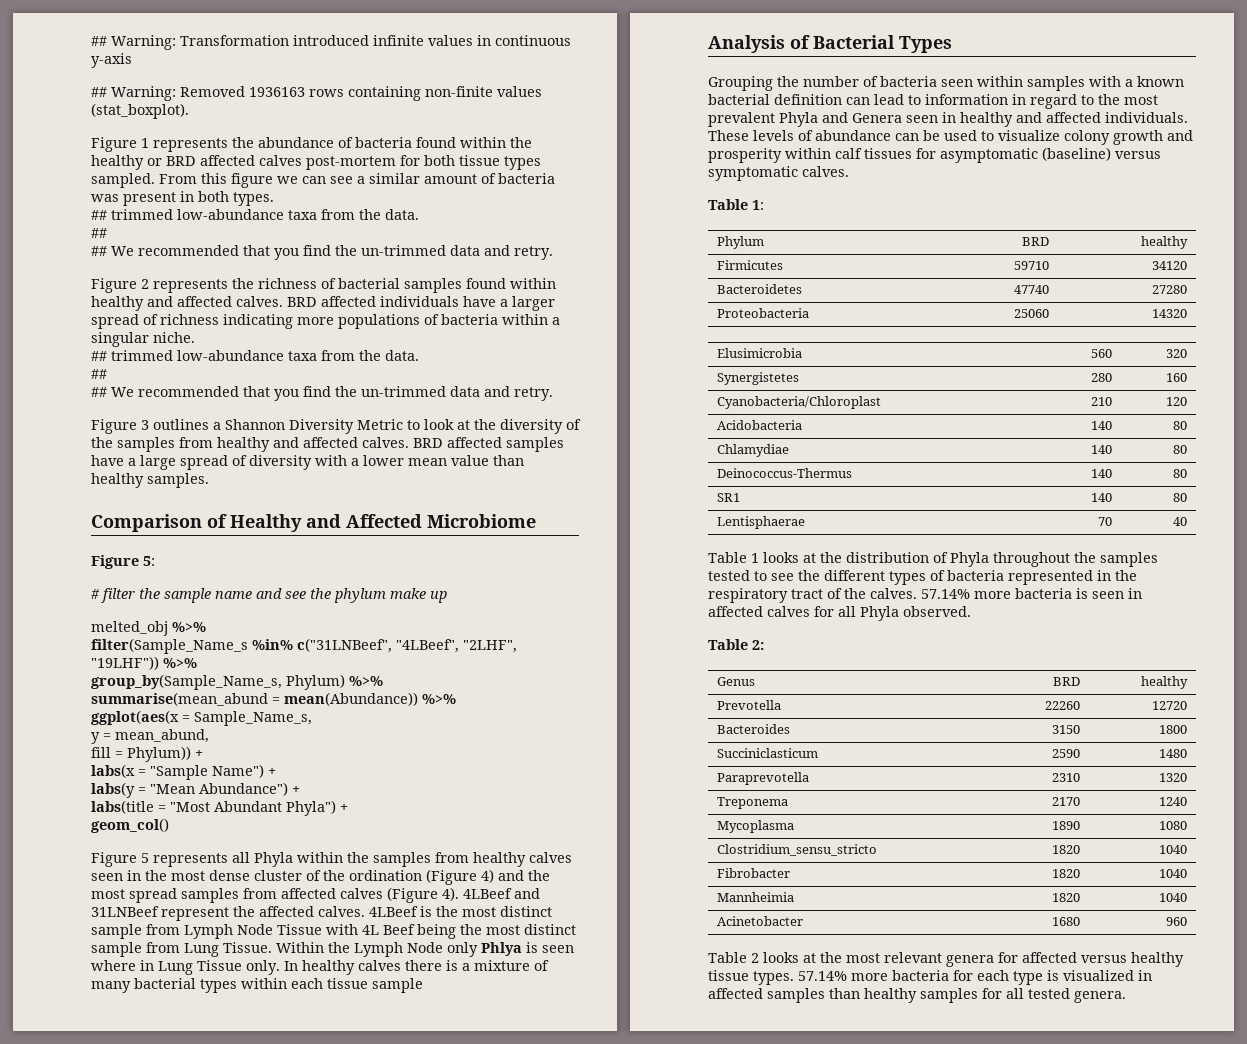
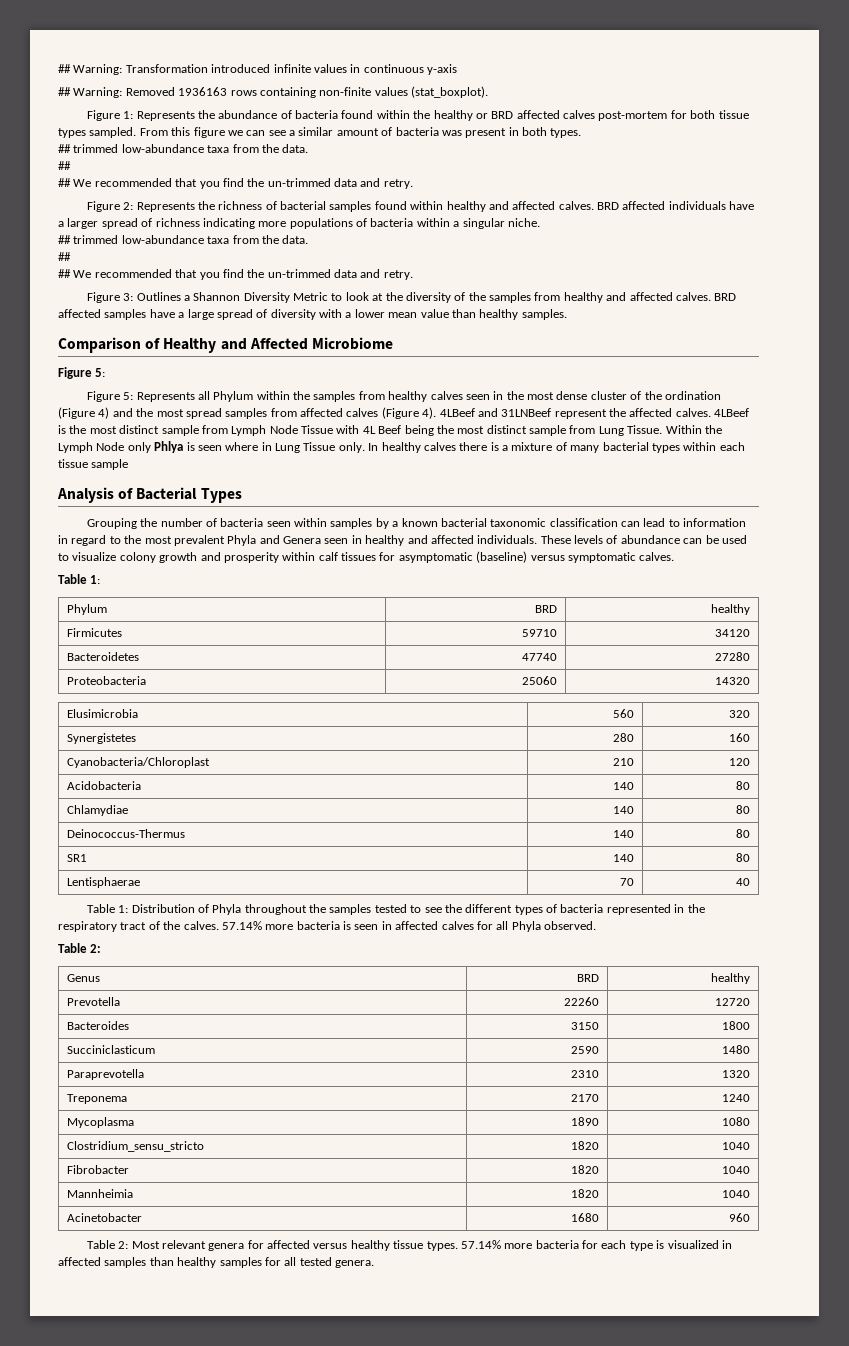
[141,138,228,152] 1 represents -> [123,111,195,121] 1: Represents
[141,279,228,293] 2 represents -> [123,202,195,212] 2: Represents
[141,419,209,430] 3 outlines -> [123,292,181,301] 3: Outlines
[91,588,447,603] [91,621,206,636] [91,638,517,654] [91,656,197,670] [91,674,383,690] [91,692,456,706] [91,710,312,726] [91,729,209,744] [91,746,203,762] [91,764,276,780] [91,782,300,798] [91,800,348,816] [91,818,169,833] [91,852,293,867] # filter the sample name and see the phylum make up // melted_obj %>% // filter(Sample_Name_s %in% c("31LNBeef", "4LBeef", "2LHF", "19LHF")) %>% // group_by(Sample_Name_s, Phylum) %>% // summarise(mean_abund = mean(Abundance)) %>% // ggplot(aes(x = Sample_Name_s, // y = mean_abund, // fill = Phylum)) + // labs(x = "Sample Name") + // labs(y = "Mean Abundance") + // labs(title = "Most Abundant Phyla") + // geom_col() // Figure 5 represents all Phyla -> [86,391,254,402] Figure 5: Represents all Phylum
[1089,76,1121,87] with -> [375,518,389,529] by
[774,94,842,105] definition -> [490,518,618,527] taxonomic classification
[751,552,929,563] 1 looks at the distribution -> [118,904,195,913] 1: Distribution
[751,952,880,963] 2 looks at the most -> [118,1241,160,1249] 2: Most

